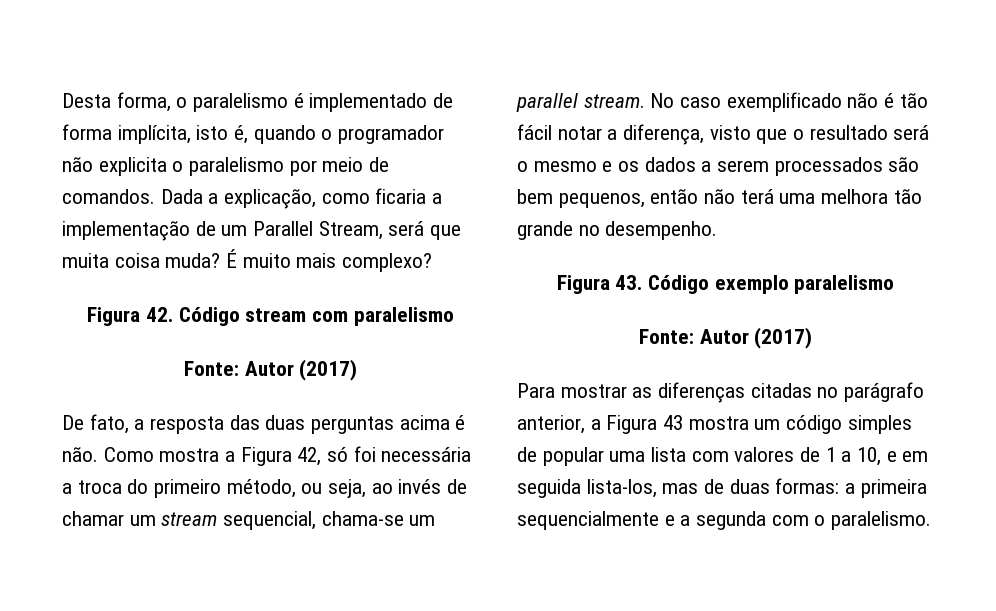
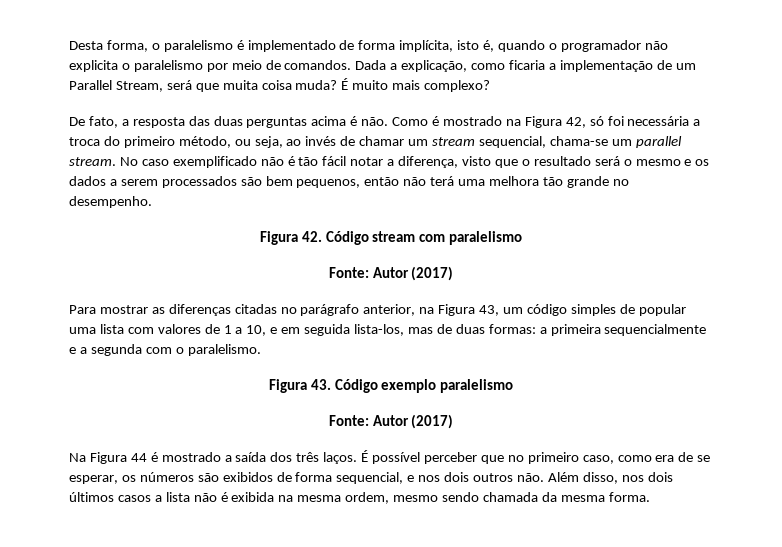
[87,307,454,326] [183,359,358,381] // Figura 42. Código stream com paralelismo // Fonte: Autor (2017) -> (491, 86) none
[159,448,236,462] mostra a -> [432,116,521,126] é mostrado na
[615,275,789,294] 43. Código exemplo -> [301,231,446,245] 42. Código stream com
[590,415,749,434] a Figura 43 mostra -> [419,304,500,316] na Figura 43,
(932, 520) none -> [268,379,514,393] [328,414,454,429] [69,450,711,464] [69,472,673,484] [69,492,650,504] // Figura 43. Código exemplo paralelismo // Fonte: Autor (2017) // Na Figura 44 é mostrado a saída dos três laços. É possível perceber que no primeiro caso, como era de se esperar, os números são exibidos de forma sequencial, e nos dois outros não. Além disso, nos dois últimos casos a lista não é exibida na mesma ordem, mesmo sendo chamada da mesma forma.

